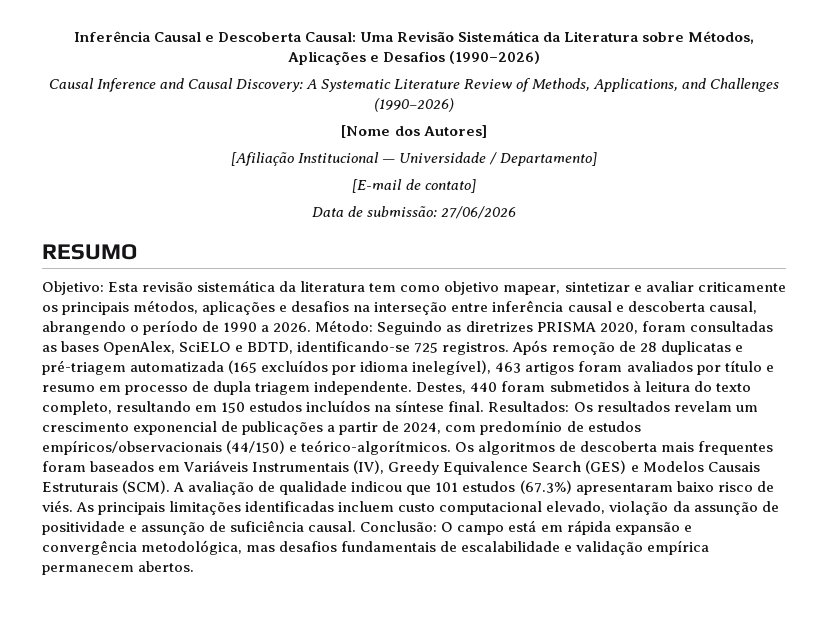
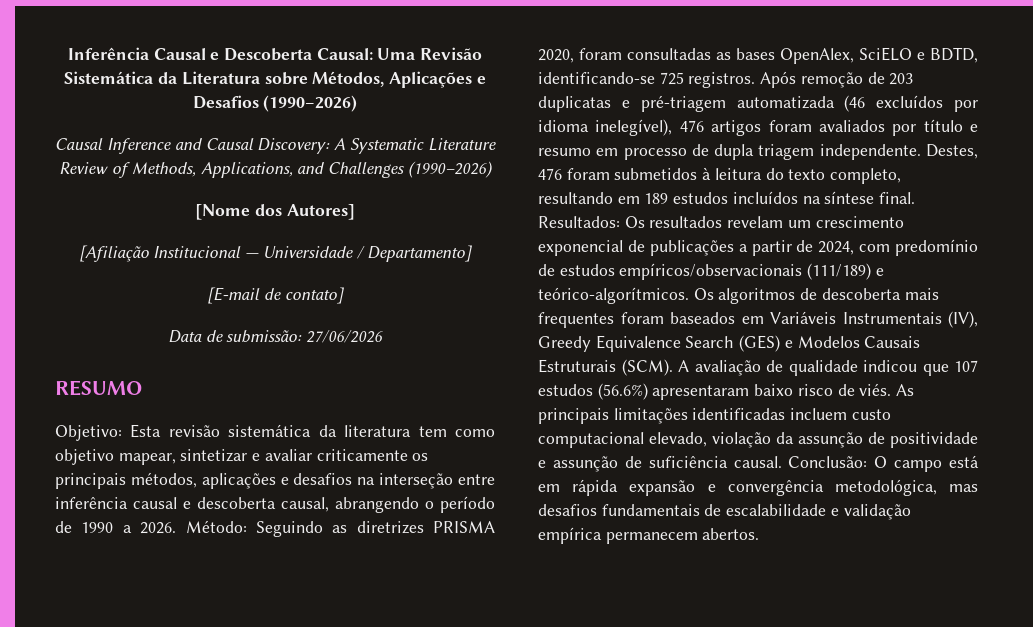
[639,342,657,352] 28 -> [889,73,914,85] 203
[228,360,258,374] (165 -> [844,95,866,112] (46
[495,362,522,373] 463 -> [679,120,704,132] 476
[470,382,498,392] 440 -> [538,168,562,180] 476
[221,402,246,413] 150 -> [644,193,669,204] 189
[226,440,286,454] (44/150) -> [807,263,872,280] (111/189)
[435,480,572,494] 101 estudos (67.3%) -> [954,360,978,372] [538,383,648,400] 107 estudos (56.6%)

